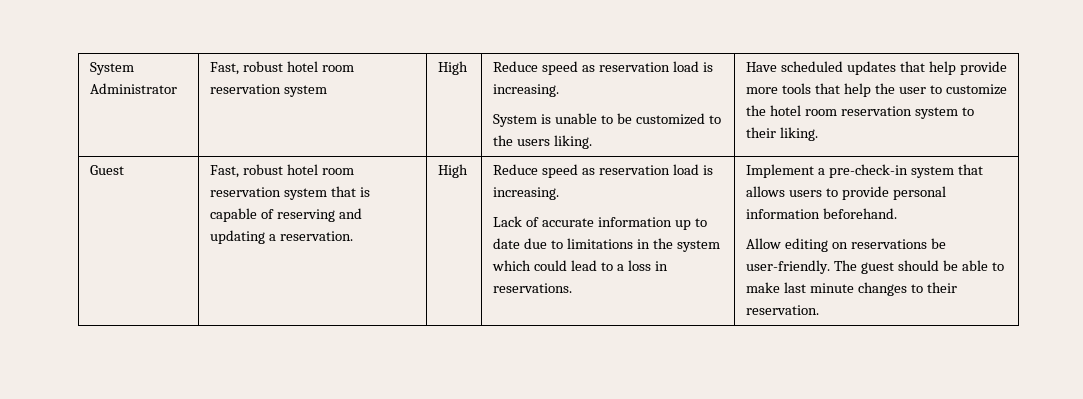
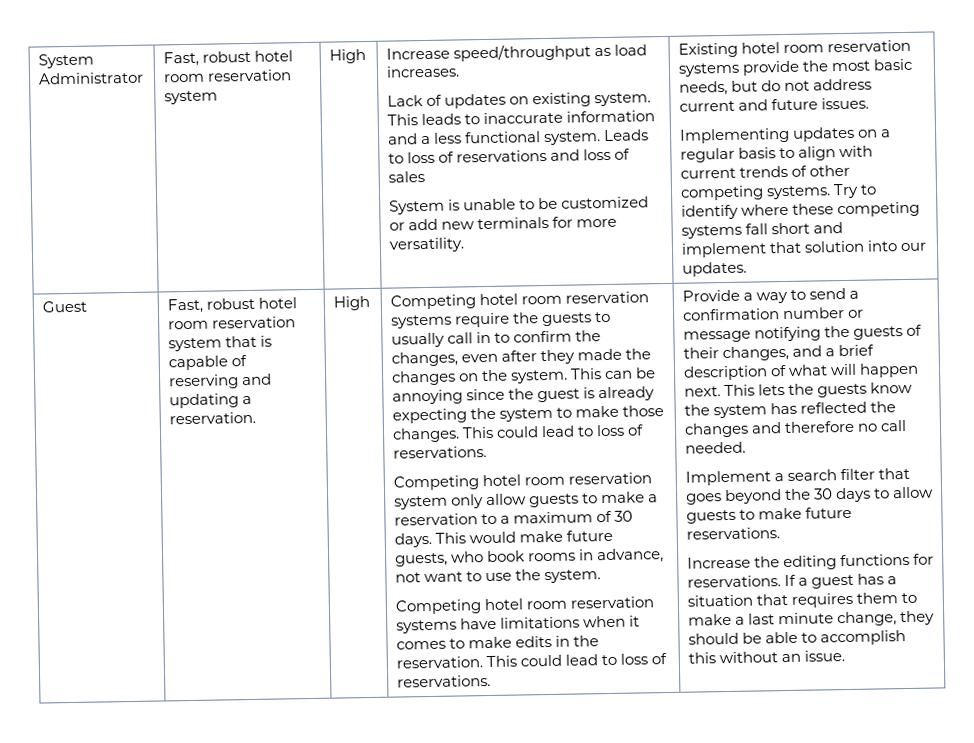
[493,61,713,75] [493,84,560,97] Reduce speed as reservation load is increasing. -> [385,43,647,62] [385,65,460,78] [386,92,651,109] [386,110,655,126] [387,129,649,146] [387,148,630,164] [387,171,425,183] Increase speed/throughput as load increases. // Lack of updates on existing system. This leads to inaccurate information and a less functional system. Leads to loss of reservations and loss of sales
[708,115,721,124] [493,135,592,149] [746,61,1007,75] [746,83,1007,97] [746,105,974,119] [746,127,819,141] to the users liking. | Have scheduled updates that help provide more tools that help the user to customize the hotel room reservation system to their liking. -> [388,216,617,231] [388,237,464,253] [677,39,911,58] [677,58,913,77] [678,78,872,96] [678,97,869,112] [678,126,891,144] [679,145,873,163] [679,164,850,179] [679,183,877,201] [680,201,920,220] [680,222,843,239] [680,240,927,258] [681,261,747,277] or add new terminals for more versatility. | Existing hotel room reservation systems provide the most basic needs, but do not address current and future issues. // Implementing updates on a regular basis to align with current trends of other competing systems. Try to identify where these competing systems fall short and implement that solution into our updates.
[493,164,713,178] [493,187,560,200] [493,216,707,230] [493,238,720,252] [492,260,668,271] [493,283,573,293] [746,164,983,178] [746,186,946,200] [746,208,898,219] [746,238,946,252] [746,260,1004,274] [746,282,957,296] [746,305,820,315] Reduce speed as reservation load is increasing. // Lack of accurate information up to date due to limitations in the system which could lead to a loss in reservations. | Implement a pre-check-in system that allows users to provide personal information beforehand. // Allow editing on reservations be user-friendly. The guest should be able to make last minute changes to their reservation. -> [389,291,649,310] [390,311,611,329] [390,330,601,348] [390,348,651,367] [390,367,656,386] [391,386,655,405] [391,405,664,424] [391,424,644,443] [392,446,487,459] [392,472,652,491] [393,491,658,510] [393,510,633,526] [393,529,613,548] [394,548,664,567] [394,569,601,584] [394,596,654,615] [395,615,640,634] [395,635,599,650] [395,653,667,669] [396,674,491,688] [681,287,859,304] [681,307,864,321] [682,324,922,343] [682,344,874,362] [682,362,919,381] [683,381,913,398] [683,401,896,419] [683,419,907,438] [684,441,746,454] [684,467,910,486] [685,486,934,505] [685,506,852,524] [685,527,780,540] [686,553,934,571] [686,573,897,589] [686,592,917,608] [687,610,935,627] [687,630,906,646] [687,650,845,664] Competing hotel room reservation systems require the guests to usually call in to confirm the changes, even after they made the changes on the system. This can be annoying since the guest is already expecting the system to make those changes. This could lead to loss of reservations. // Competing hotel room reservation system only allow guests to make a reservation to a maximum of 30 days. This would make future guests, who book rooms in advance, not want to use the system. // Competing hotel room reservation systems have limitations when it comes to make edits in the reservation. This could lead to loss of reservations. | Provide a way to send a confirmation number or message notifying the guests of their changes, and a brief description of what will happen next. This lets the guests know the system has reflected the changes and therefore no call needed. // Implement a search filter that goes beyond the 30 days to allow guests to make future reservations. // Increase the editing functions for reservations. If a guest has a situation that requires them to make a last minute change, they should be able to accomplish this without an issue.

